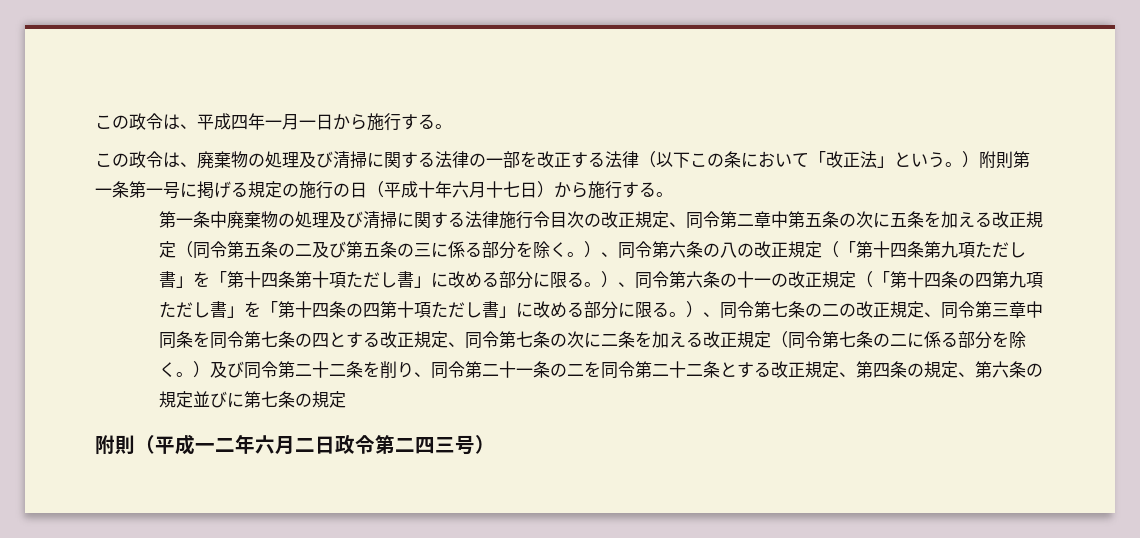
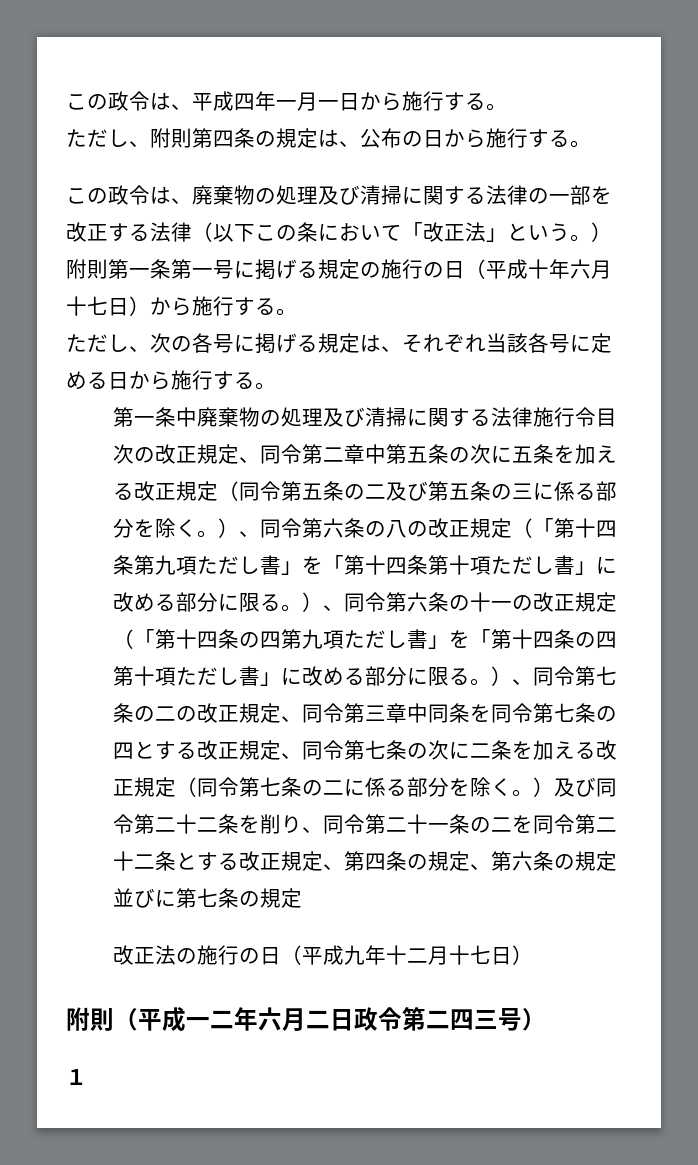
(452, 126) none -> [66,128,591,148] // ただし、附則第四条の規定は、公布の日から施行する。
(673, 194) none -> [66,333,612,354] [66,370,276,390] // ただし、次の各号に掲げる規定は、それぞれ当該各号に定める日から施行する。
(346, 399) none -> [113,945,534,965] // 改正法の施行の日（平成九年十二月十七日）
(495, 444) none -> [66,1069,87,1085] // １

